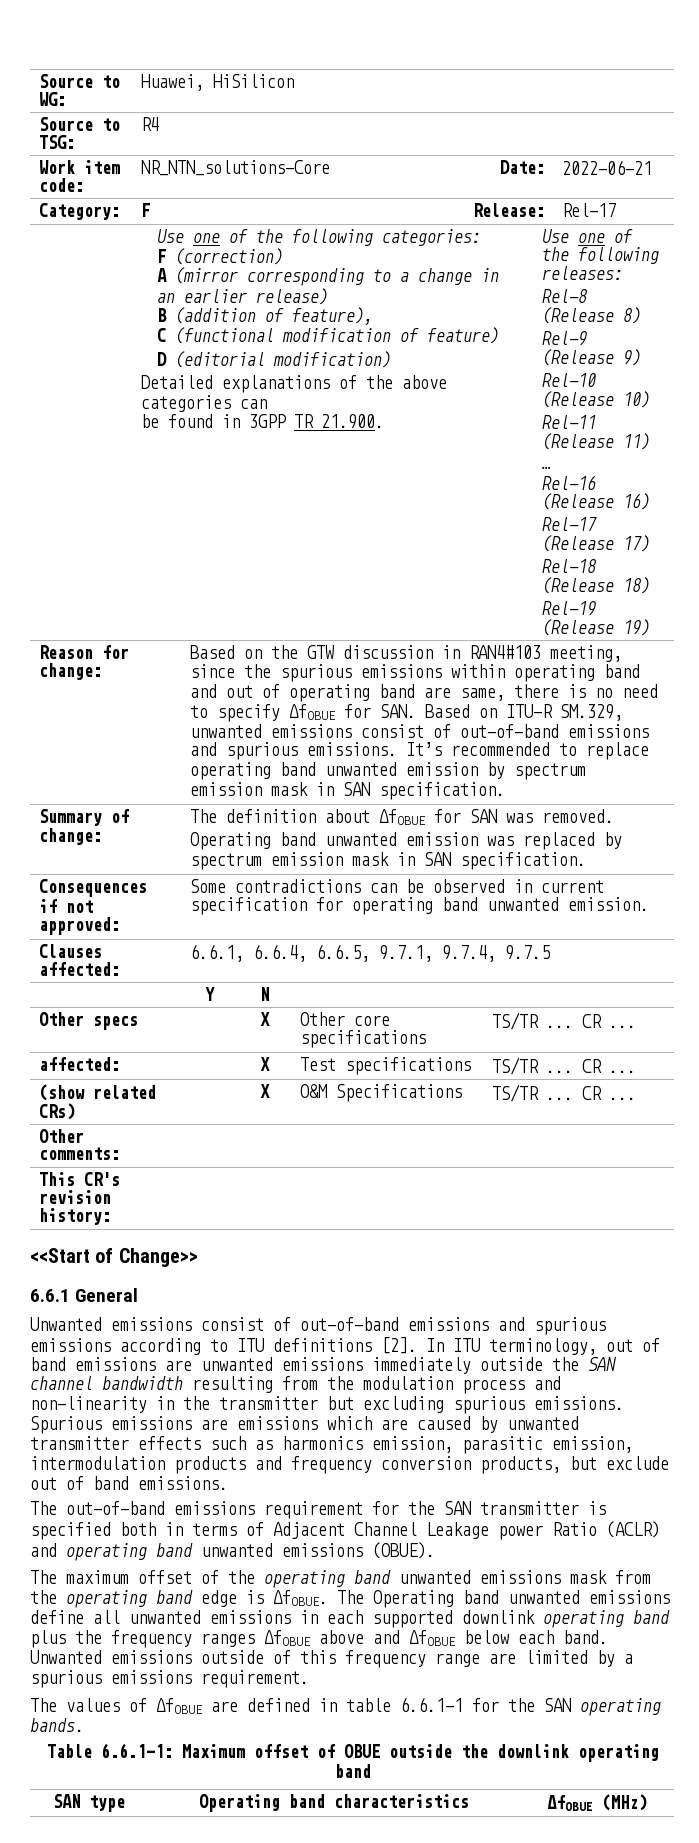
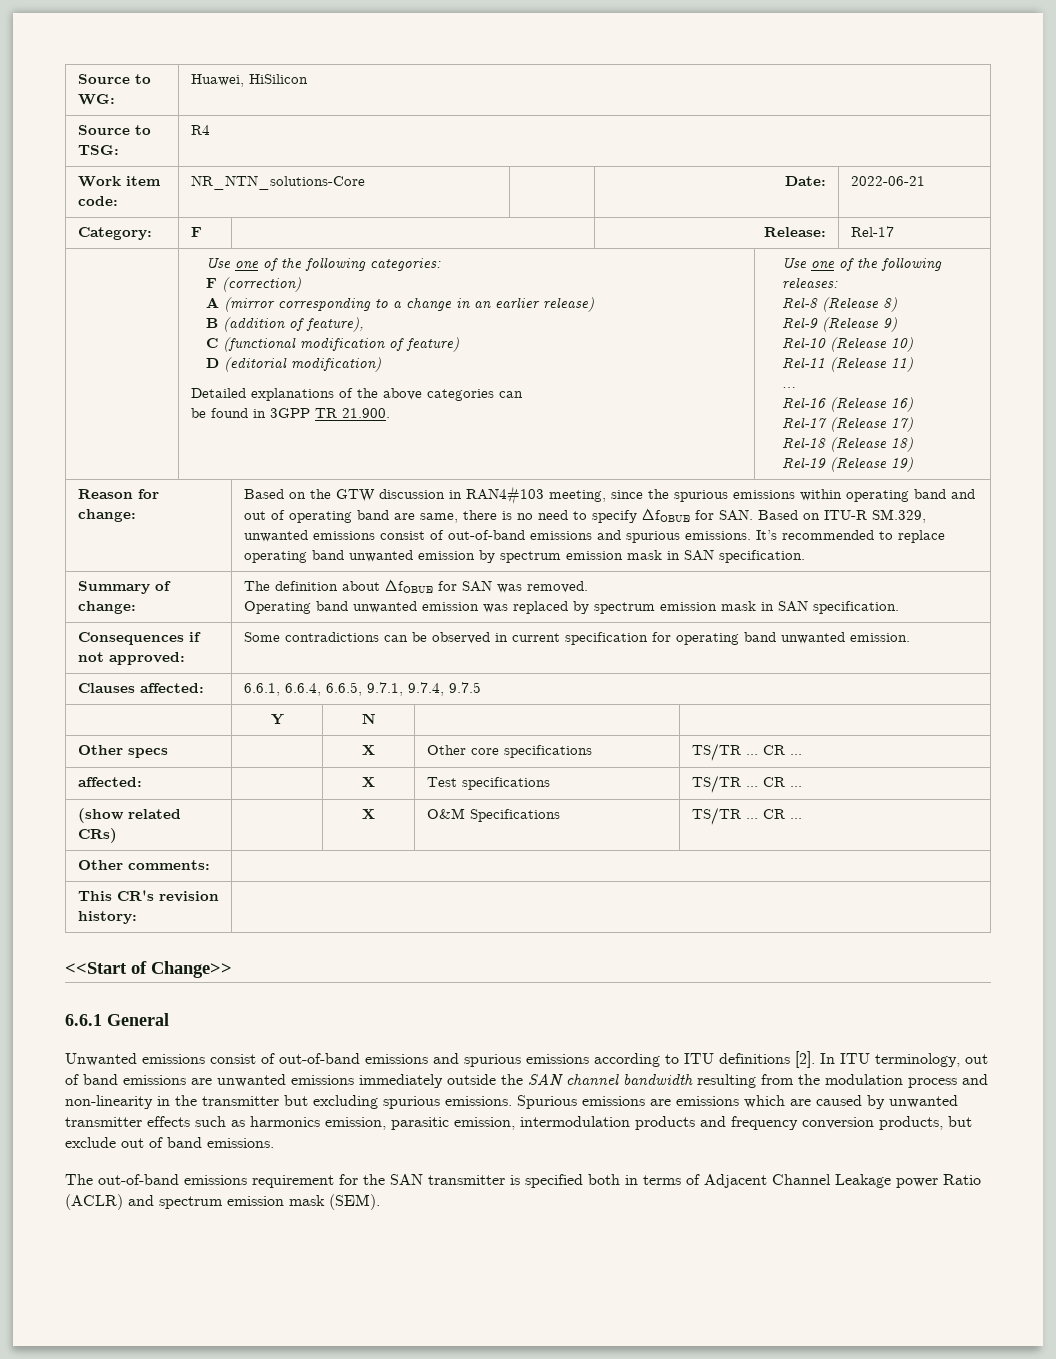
[66,1542,435,1561] [30,1570,651,1588] [30,1590,670,1608] [30,1610,670,1628] [30,1630,608,1648] [30,1650,633,1668] [30,1670,309,1688] [30,1697,661,1716] [30,1718,84,1732] [46,1743,659,1762] [334,1764,371,1778] [52,1794,125,1812] [198,1794,469,1812] [547,1794,647,1811] operating band unwanted emissions (OBUE). // The maximum offset of the operating band unwanted emissions mask from the operating band edge is ΔfOBUE. The Operating band unwanted emissions define all unwanted emissions in each supported downlink operating band plus the frequency ranges ΔfOBUE above and ΔfOBUE below each band. Unwanted emissions outside of this frequency range are limited by a spurious emissions requirement. // The values of ΔfOBUE are defined in table 6.6.1-1 for the SAN operating bands. // Table 6.6.1-1: Maximum offset of OBUE outside the downlink operating band // SAN type | Operating band characteristics | ΔfOBUE (MHz) -> [159,1194,380,1210] spectrum emission mask (SEM).

